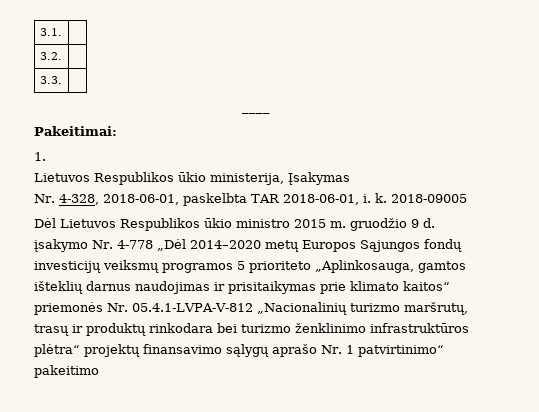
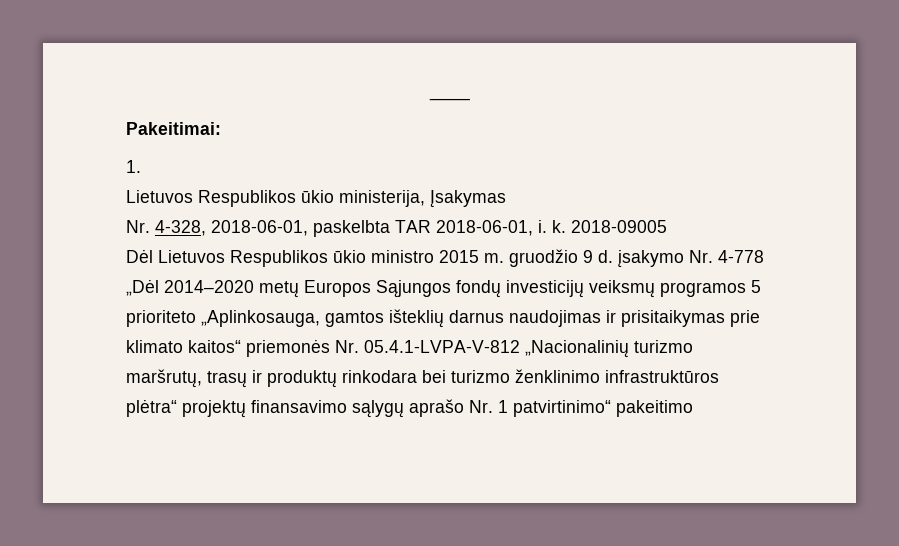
[39,28,62,36] [39,52,62,60] [39,76,62,84] 3.1. | // 3.2. | // 3.3. | // -> (428, 99) none

